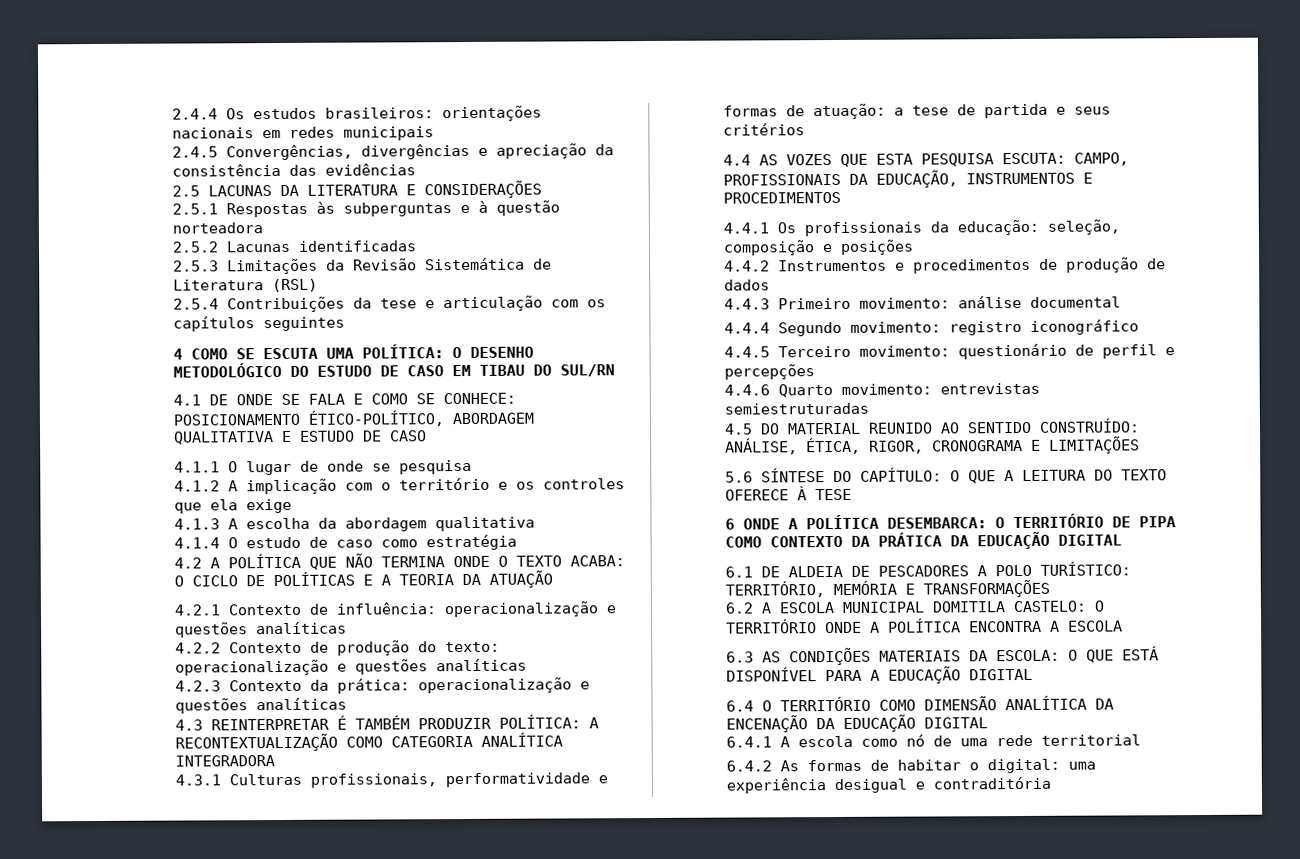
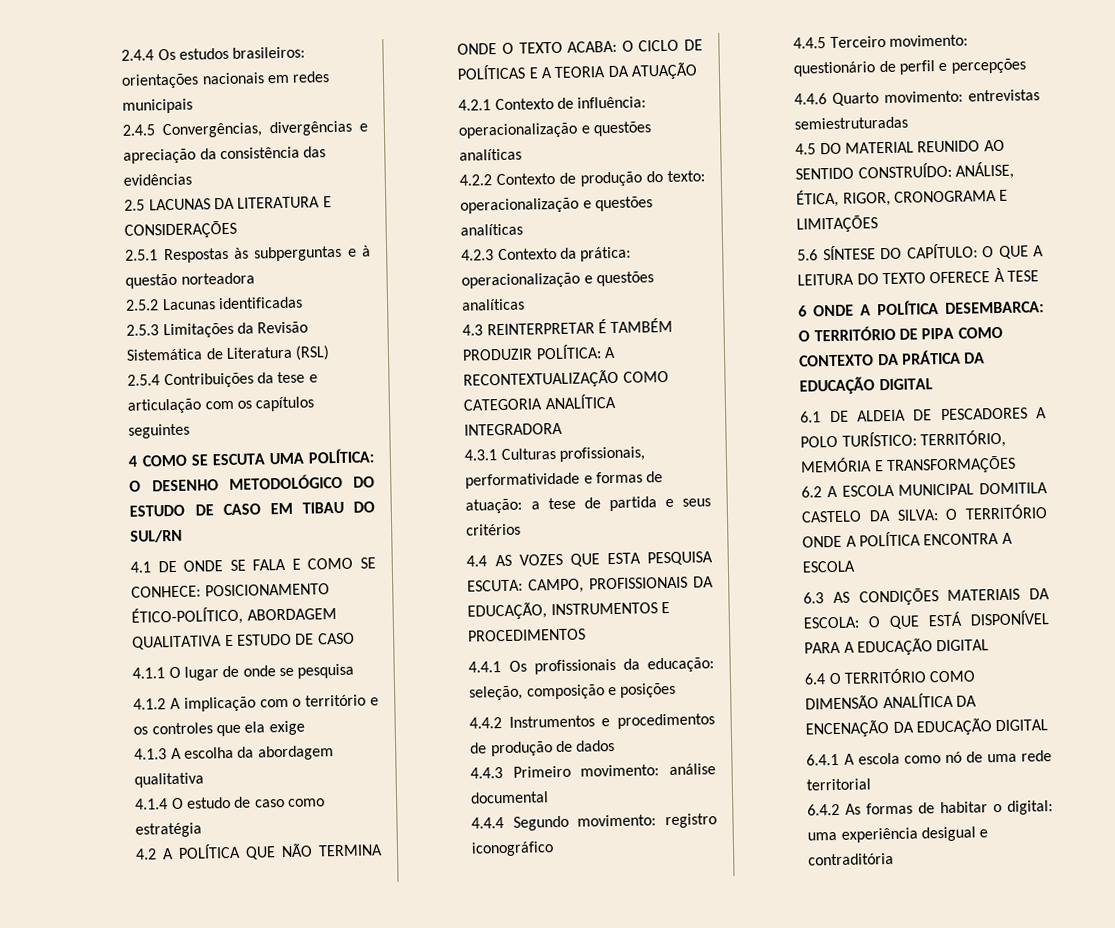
[1013,600,1087,613] CASTELO: -> [801,509,939,523] CASTELO DA SILVA:

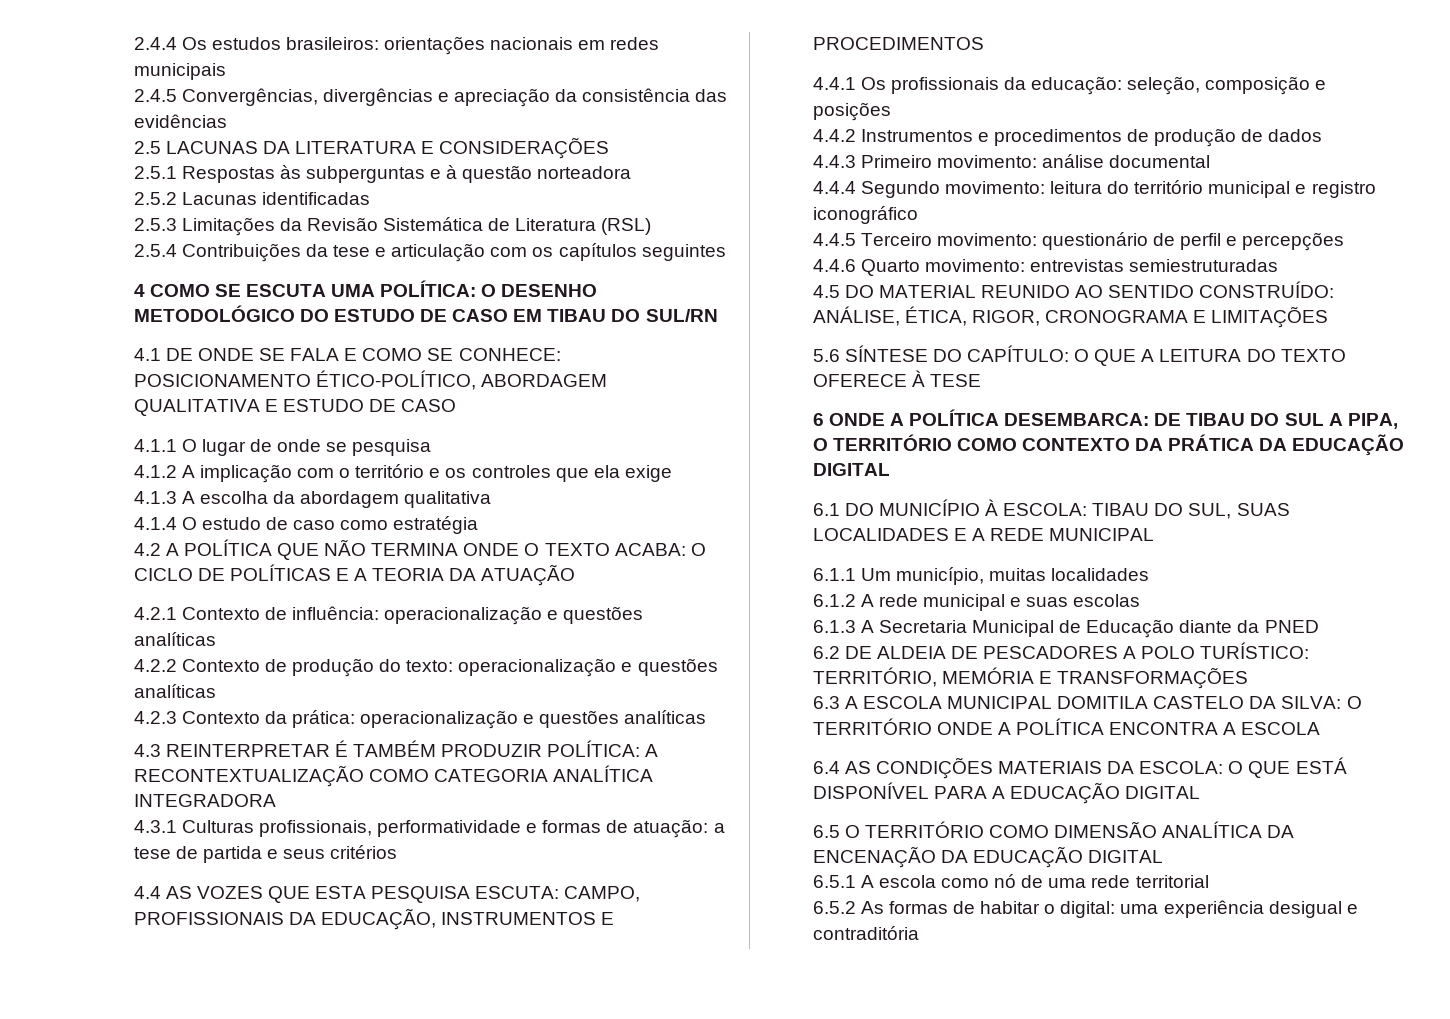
(657, 820) none -> [1049,180,1307,198] leitura do território municipal e
[798,325,955,342] O TERRITÓRIO DE PIPA -> [1154,413,1398,429] [812,434,952,451] DE TIBAU DO SUL A PIPA, O TERRITÓRIO
(822, 417) none -> [844,499,1290,519] [812,528,1155,541] [812,567,1150,585] [812,594,1141,611] [812,619,1319,638] [812,646,840,659] DO MUNICÍPIO À ESCOLA: TIBAU DO SUL, SUAS LOCALIDADES E A REDE MUNICIPAL // 6.1.1 Um município, muitas localidades // 6.1.2 A rede municipal e suas escolas // 6.1.3 A Secretaria Municipal de Educação diante da PNED // 6.2
[801,486,823,498] 6.2 -> [812,696,840,709] 6.3
[803,592,825,604] 6.3 -> [812,761,840,774] 6.4
[804,673,827,685] 6.4 -> [812,825,840,838] 6.5
[806,753,840,766] 6.4.1 -> [812,875,856,888] 6.5.1
[807,803,841,816] 6.4.2 -> [812,901,856,914] 6.5.2

